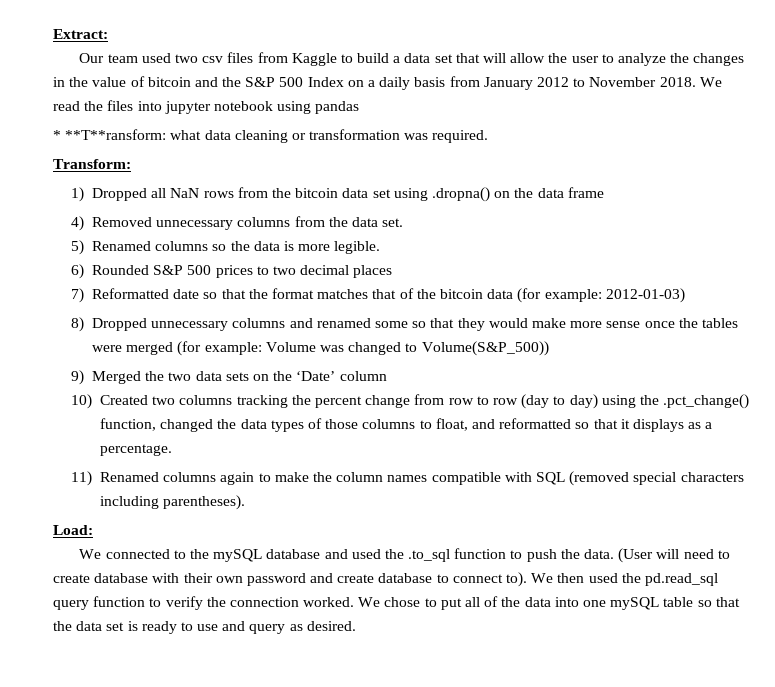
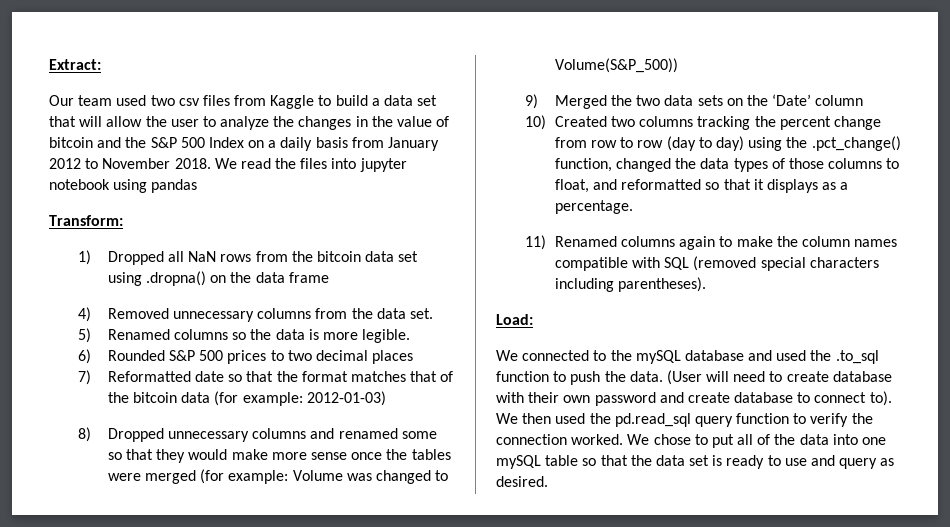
[53,129,489,143] // * **T**ransform: what data cleaning or transformation was required. -> (198, 186) none

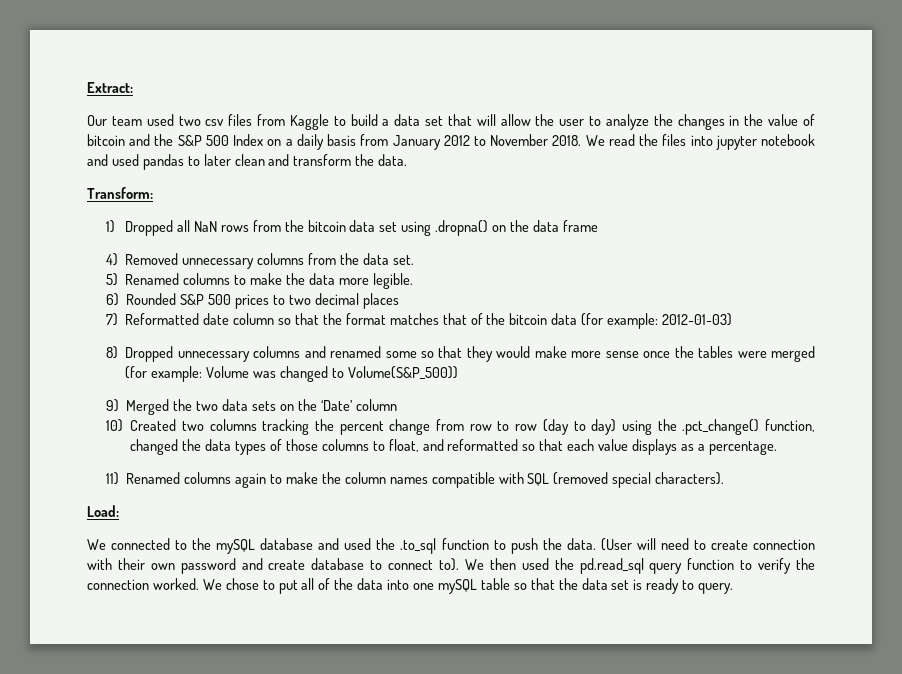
[113,179,148,193] using -> [87,154,139,166] and used
(198, 186) none -> [187,154,408,166] to later clean and transform the data.
[232,329,319,340] so the data is -> [234,273,335,285] to make the data
(225, 376) none -> [233,313,275,325] column
[753,179,764,190] it -> [567,439,629,451] each value
[809,257,879,268] [554,277,707,292] characters including parentheses). -> [655,472,725,485] characters).
[832,371,892,382] database -> [752,539,815,550] connection
[784,455,895,469] [496,476,548,487] use and query as desired. -> [698,583,734,594] query.

